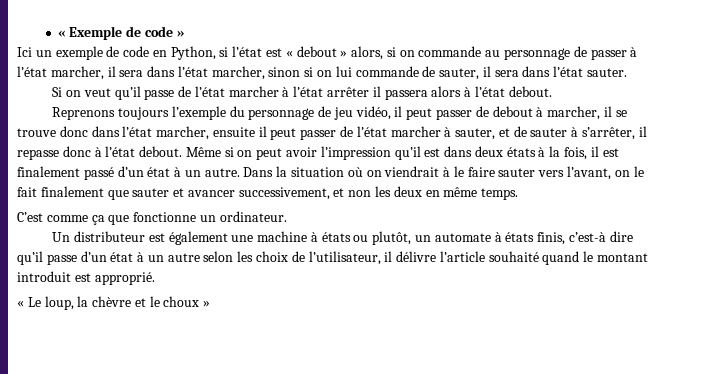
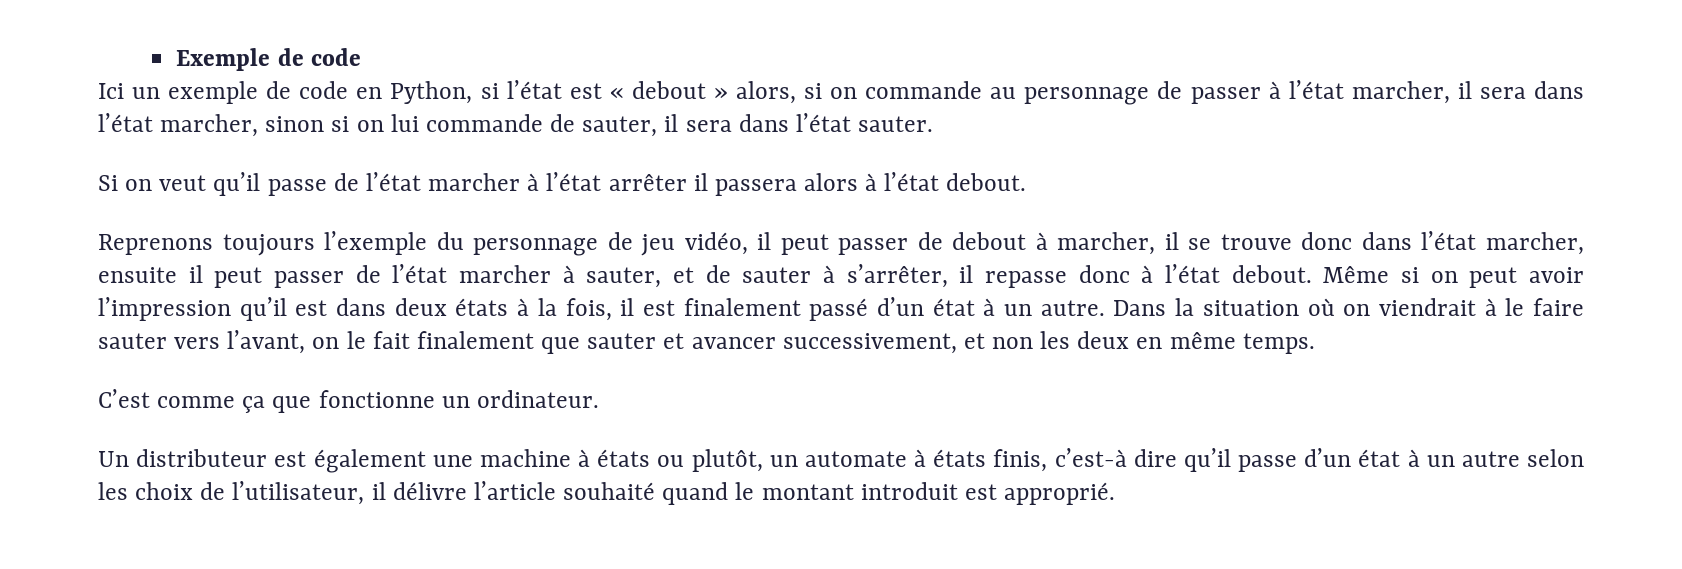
[58,30,66,37] « -> (176, 59) none
[176,30,184,37] » -> (361, 57) none
[17,296,211,310] // « Le loup, la chèvre et le choux » -> (1116, 493) none

